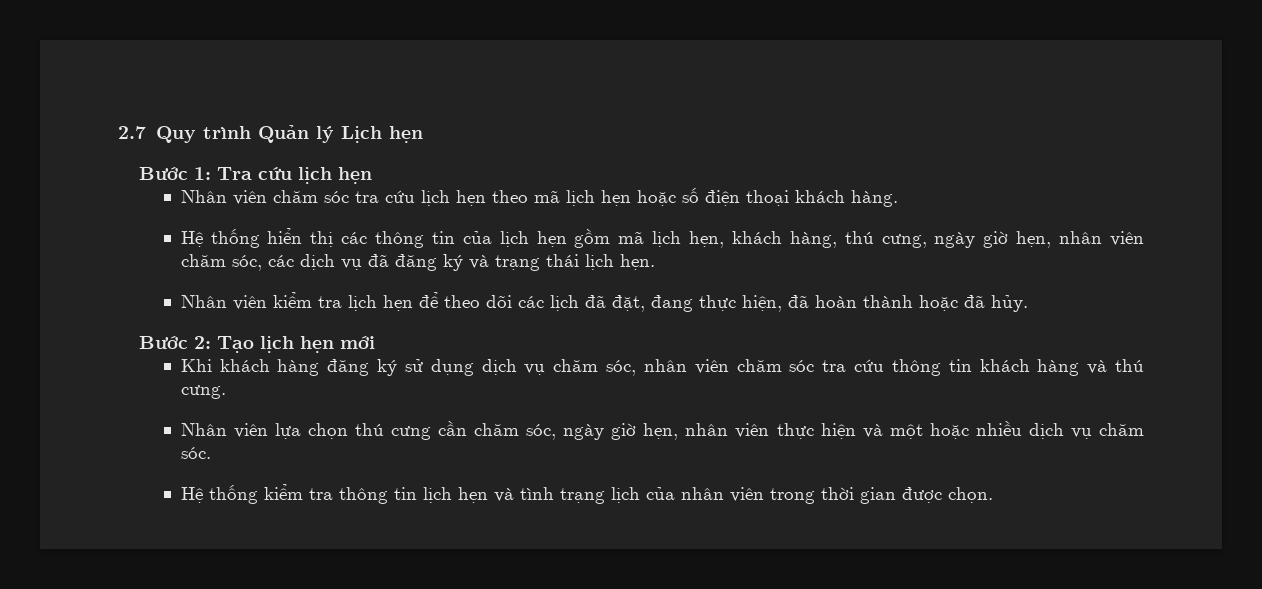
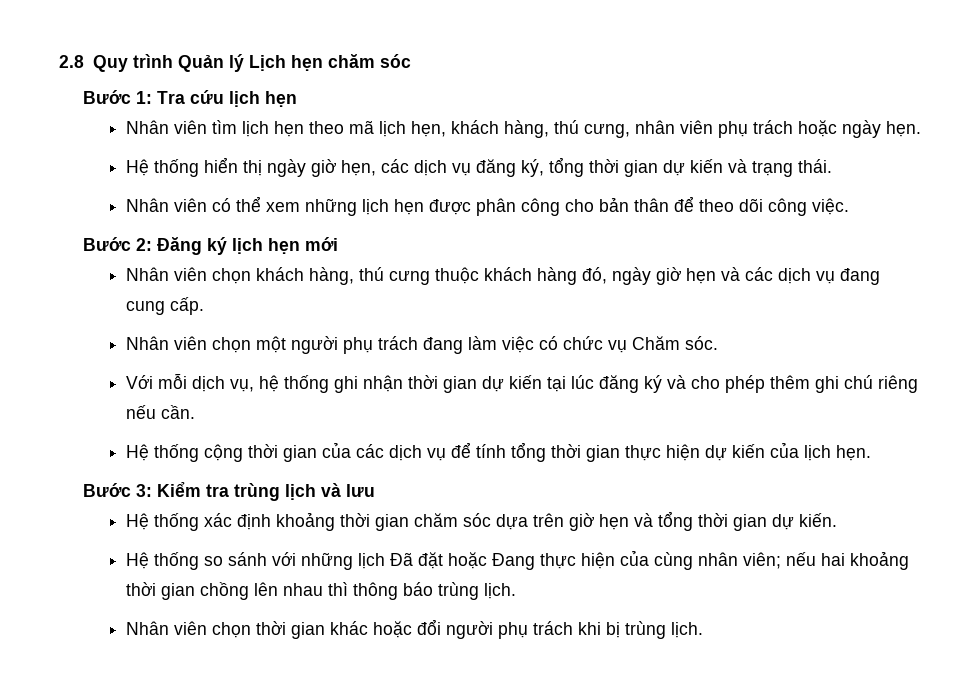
[118,126,146,139] 2.7 -> [59,55,84,68] 2.8
(423, 134) none -> [327,54,411,68] chăm sóc
[272,190,415,203] chăm sóc tra cứu -> [211,120,237,134] tìm
[600,187,898,207] [180,228,682,248] hẹn hoặc số điện thoại khách hàng. // Hệ thống hiển thị các thông tin của lịch hẹn gồm mã lịch -> (406, 129) none
[934,231,1145,248] [180,254,655,271] [180,292,1028,312] ngày giờ hẹn, nhân viên chăm sóc, các dịch vụ đã đăng ký và trạng thái lịch hẹn. // Nhân viên kiểm tra lịch hẹn để theo dõi các lịch đã đặt, đang thực hiện, đã hoàn thành hoặc đã hủy. -> [634,120,921,138] [125,157,832,177] [125,196,849,216] nhân viên phụ trách hoặc ngày hẹn. // Hệ thống hiển thị ngày giờ hẹn, các dịch vụ đăng ký, tổng thời gian dự kiến và trạng thái. // Nhân viên có thể xem những lịch hẹn được phân công cho bản thân để theo dõi công việc.
[216,336,254,353] Tạo -> [156,237,227,255] Đăng ký
[180,359,1144,376] [180,385,226,399] [180,420,1144,440] [180,447,211,459] [180,484,993,504] Khi khách hàng đăng ký sử dụng dịch vụ chăm sóc, nhân viên chăm sóc tra cứu thông tin khách hàng và thú cưng. // Nhân viên lựa chọn thú cưng cần chăm sóc, ngày giờ hẹn, nhân viên thực hiện và một hoặc nhiều dịch vụ chăm sóc. // Hệ thống kiểm tra thông tin lịch hẹn và tình trạng lịch của nhân viên trong thời gian được chọn. -> [125,267,880,285] [125,297,204,315] [125,336,718,354] [125,373,918,393] [125,405,195,419] [125,442,871,462] [82,482,375,501] [125,511,837,531] [125,550,909,570] [125,582,516,600] [125,619,703,639] Nhân viên chọn khách hàng, thú cưng thuộc khách hàng đó, ngày giờ hẹn và các dịch vụ đang cung cấp. // Nhân viên chọn một người phụ trách đang làm việc có chức vụ Chăm sóc. // Với mỗi dịch vụ, hệ thống ghi nhận thời gian dự kiến tại lúc đăng ký và cho phép thêm ghi chú riêng nếu cần. // Hệ thống cộng thời gian của các dịch vụ để tính tổng thời gian thực hiện dự kiến của lịch hẹn. // Bước 3: Kiểm tra trùng lịch và lưu // Hệ thống xác định khoảng thời gian chăm sóc dựa trên giờ hẹn và tổng thời gian dự kiến. // Hệ thống so sánh với những lịch Đã đặt hoặc Đang thực hiện của cùng nhân viên; nếu hai khoảng thời gian chồng lên nhau thì thông báo trùng lịch. // Nhân viên chọn thời gian khác hoặc đổi người phụ trách khi bị trùng lịch.

